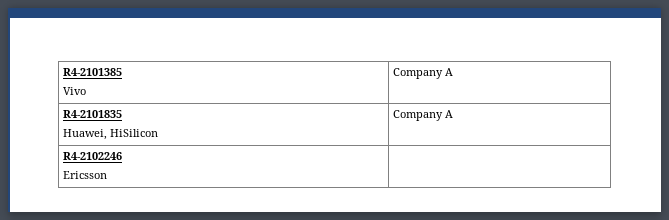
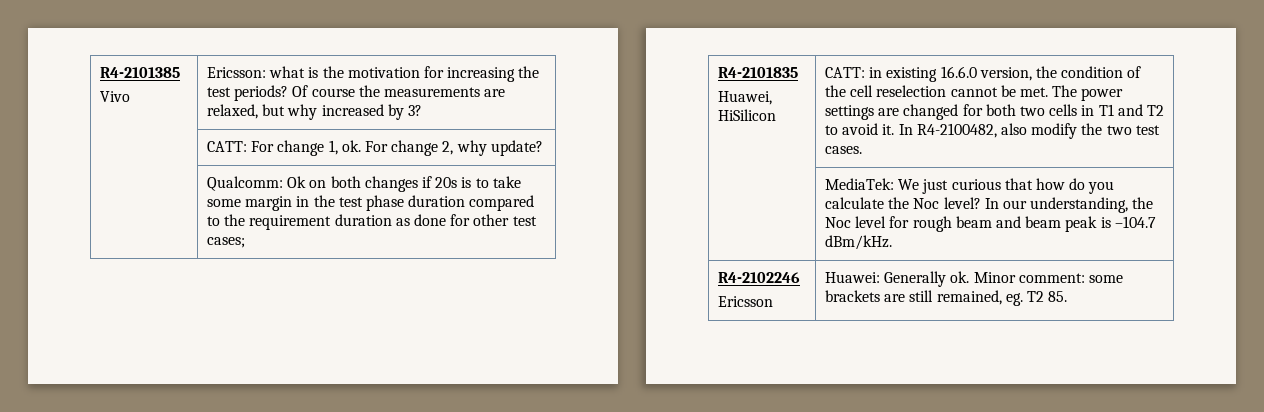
[393,68,454,79] [63,110,123,118] [63,129,159,140] [393,110,454,121] [63,152,123,160] [63,171,108,179] Company A // R4-2101835 // Huawei, HiSilicon | Company A // R4-2102246 // Ericsson | -> [207,66,540,82] [207,85,506,101] [207,104,422,120] [207,140,543,156] [207,176,521,192] [207,195,535,211] [207,214,537,230] [207,237,246,248] [718,67,799,78] [718,91,773,105] [718,109,777,121] [825,66,1142,82] [825,85,1124,101] [825,104,1164,120] [825,123,1160,139] [825,146,863,154] [825,178,1115,194] [825,197,1154,213] [825,216,1156,232] [825,235,893,250] [718,272,801,283] [718,296,774,307] [825,271,1123,287] [825,290,1068,306] Ericsson: what is the motivation for increasing the test periods? Of course the measurements are relaxed, but why increased by 3? // | CATT: For change 1, ok. For change 2, why update? // | Qualcomm: Ok on both changes if 20s is to take some margin in the test phase duration compared to the requirement duration as done for other test cases; // R4-2101835 // Huawei, HiSilicon | CATT: in existing 16.6.0 version, the condition of the cell reselection cannot be met. The power settings are changed for both two cells in T1 and T2 to avoid it. In R4-2100482, also modify the two test cases. // | MediaTek: We just curious that how do you calculate the Noc level? In our understanding, the Noc level for rough beam and beam peak is –104.7 dBm/kHz. // R4-2102246 // Ericsson | Huawei: Generally ok. Minor comment: some brackets are still remained, eg. T2 85.

